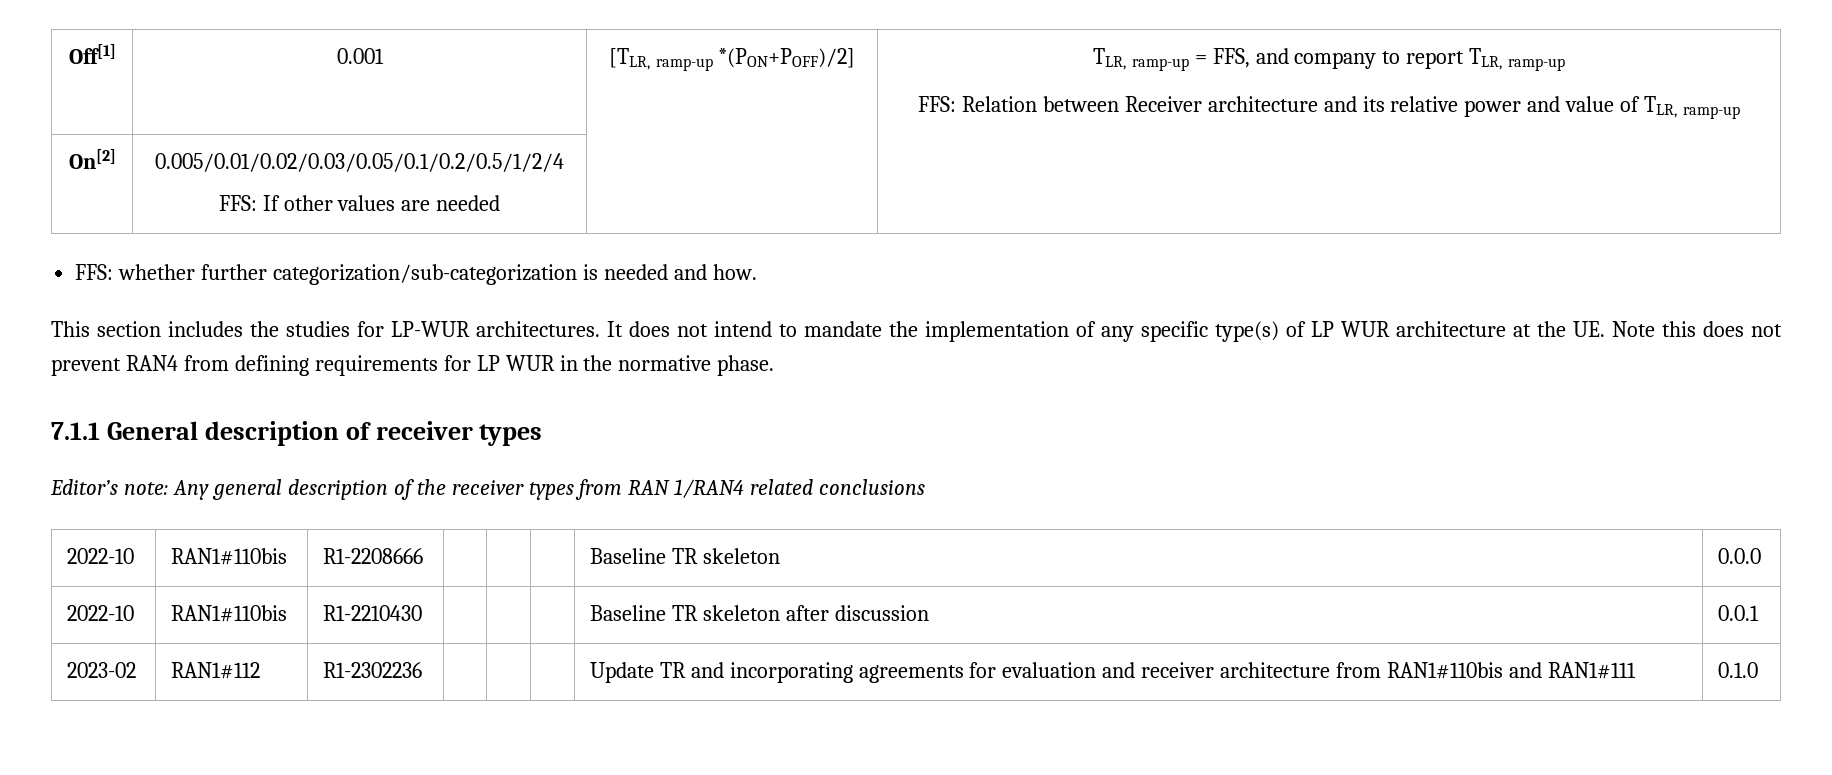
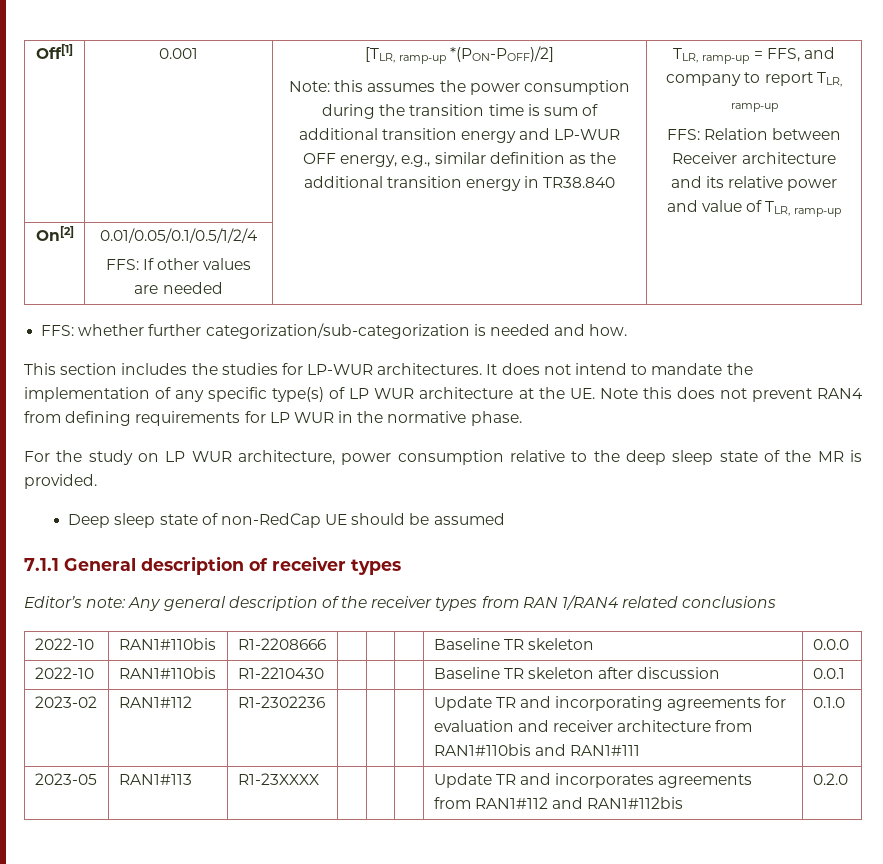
[718,48,856,68] *(PON+POFF)/2] -> [450,46,555,62] [289,80,630,95] [321,104,599,119] [298,128,621,143] [302,152,617,167] [303,176,616,191] *(PON-POFF)/2] // Note: this assumes the power consumption during the transition time is sum of additional transition energy and LP-WUR OFF energy, e.g., similar definition as the additional transition energy in TR38.840
[155,153,564,172] 0.005/0.01/0.02/0.03/0.05/0.1/0.2/0.5/1/2/4 -> [100,228,258,243] 0.01/0.05/0.1/0.5/1/2/4
(775, 365) none -> [24,450,863,465] [24,474,97,489] [68,513,505,528] // For the study on LP WUR architecture, power consumption relative to the deep sleep state of the MR is provided. // Deep sleep state of non-RedCap UE should be assumed
(1758, 670) none -> [34,773,97,785] [118,774,192,785] [237,773,319,785] [433,773,753,788] [433,797,684,809] [812,773,848,785] // 2023-05 | RAN1#113 | R1-23XXXX | | | | Update TR and incorporates agreements from RAN1#112 and RAN1#112bis | 0.2.0

